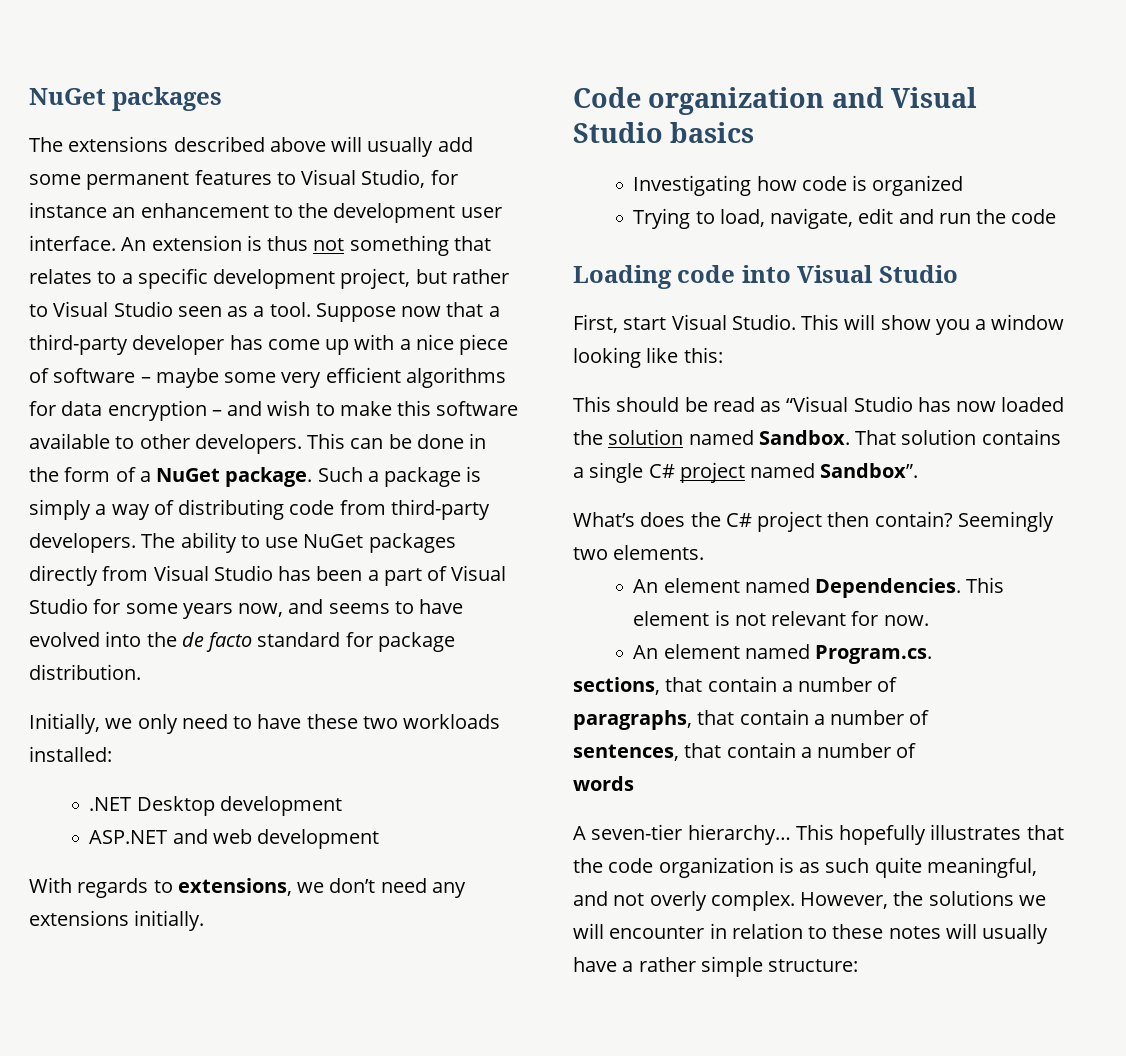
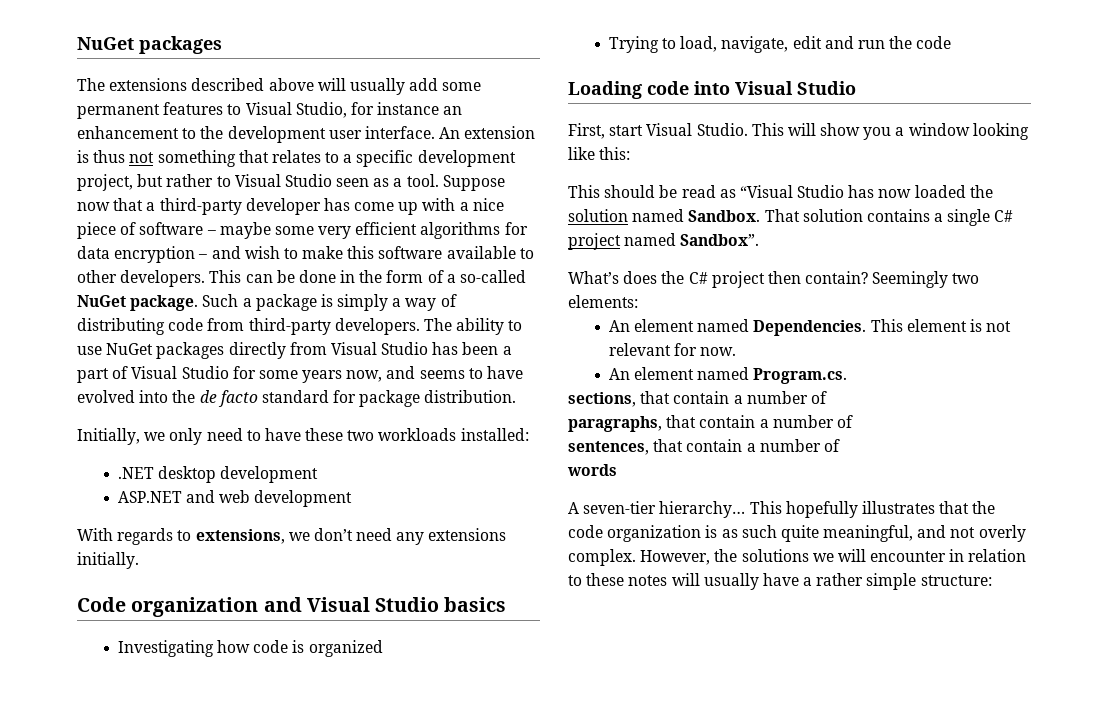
(151, 476) none -> [460,270,527,283] so-called
[136,796,215,816] Desktop -> [158,466,217,483] desktop
[613,545,705,560] elements. -> [568,295,638,308] elements:

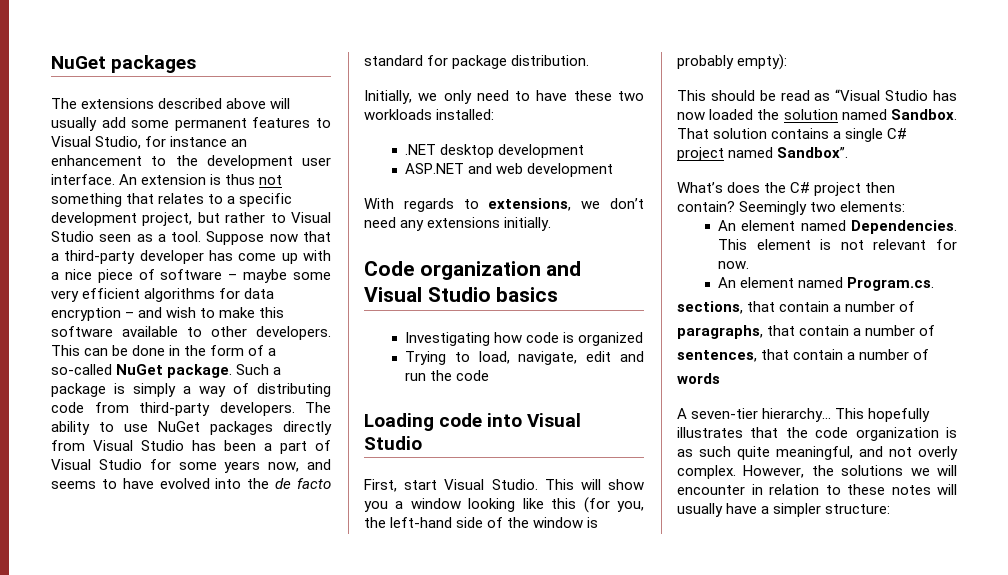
[599,147,631,160] this: -> [551,497,644,513] [364,517,599,528] [677,54,788,70] this (for you, the left-hand side of the window is probably empty):
[816,573,917,590] rather simple -> [773,503,822,517] simpler

